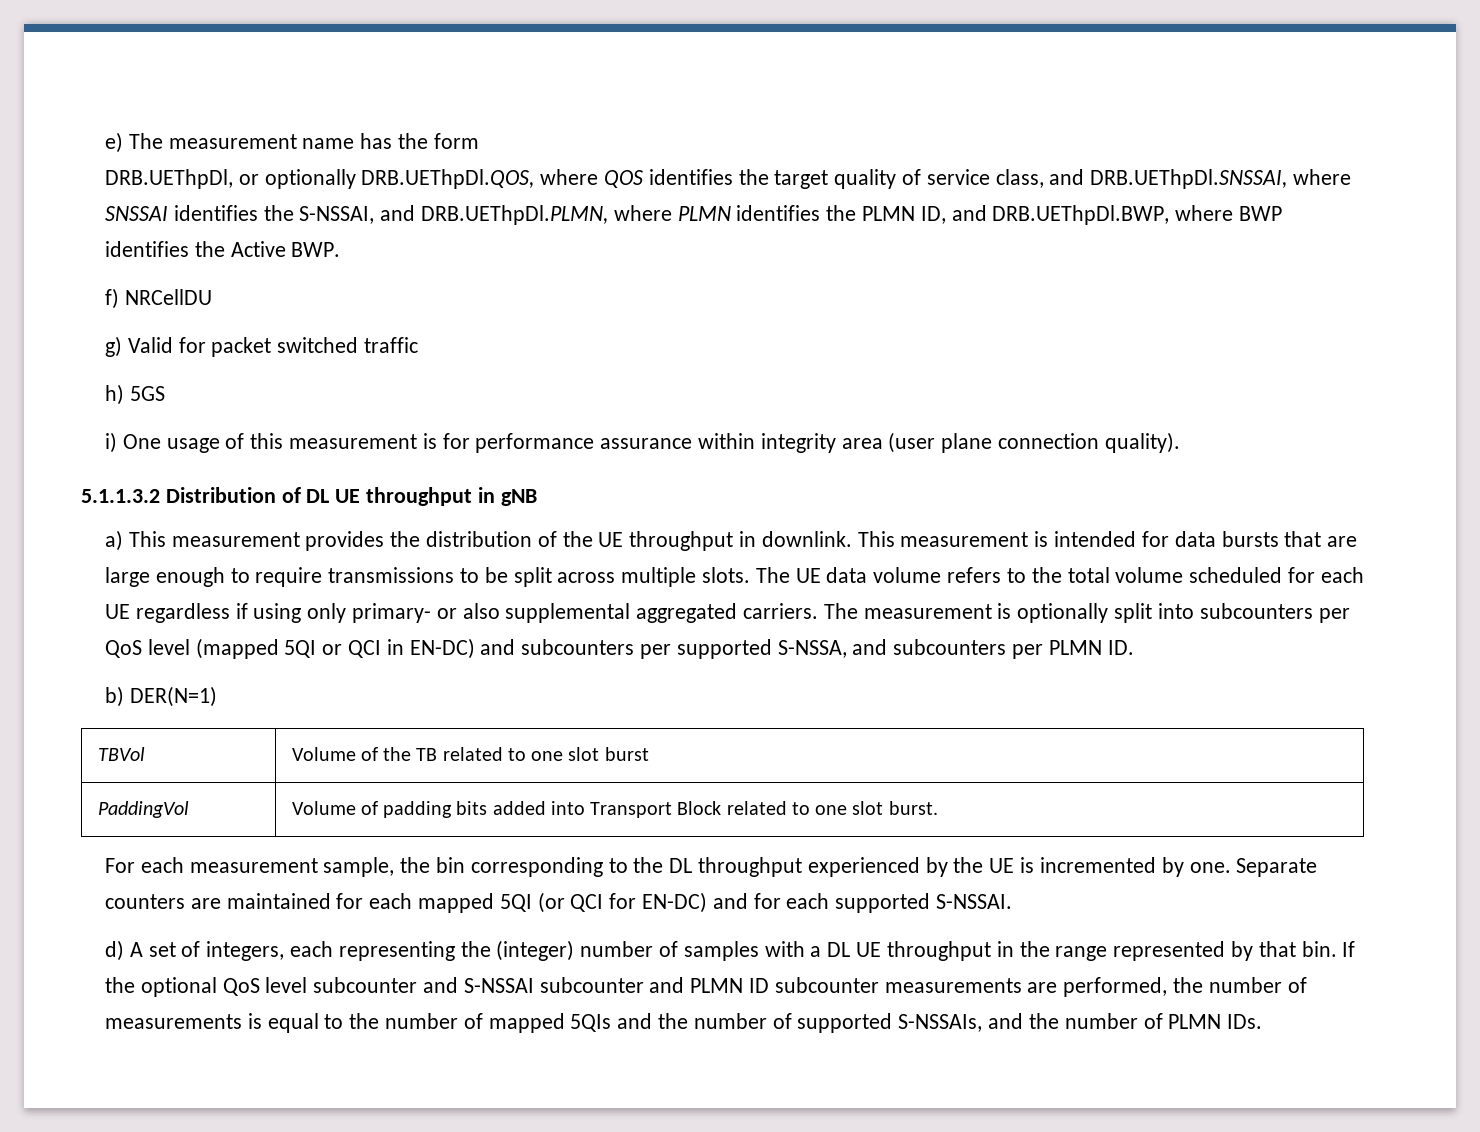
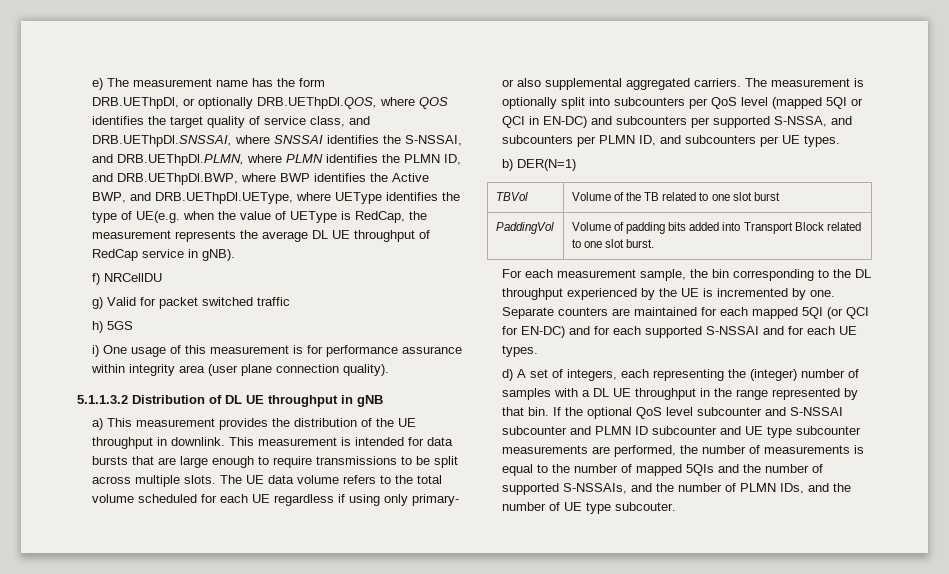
[291,242,341,257] BWP. -> [91,192,460,204] [91,211,427,223] [91,230,430,242] [91,249,235,261] BWP, and DRB.UEThpDl.UEType, where UEType identifies the type of UE(e.g. when the value of UEType is RedCap, the measurement represents the average DL UE throughput of RedCap service in gNB).
[1107,640,1134,655] ID. -> [638,135,840,147] ID, and subcounters per UE types.
[936,894,1013,909] S-NSSAI. -> [705,326,857,335] [501,345,538,357] S-NSSAI and for each UE types.
(879, 985) none -> [719,426,861,438] and UE type subcounter
[1227,1014,1263,1029] IDs. -> [779,483,851,494] [501,502,676,514] IDs, and the number of UE type subcouter.

